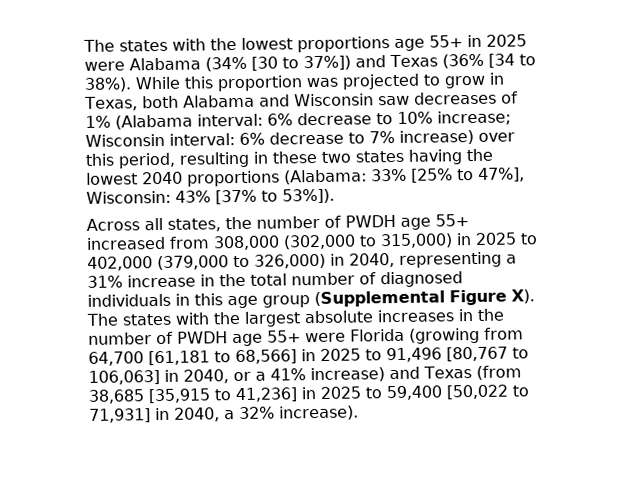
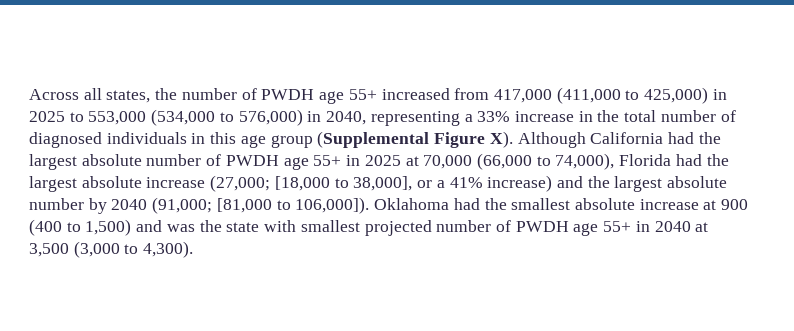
[83,34,527,53] [84,53,536,72] [84,72,504,92] [84,91,518,111] [85,110,511,130] [85,129,515,147] [85,148,493,169] [86,167,525,187] [86,188,335,205] The states with the lowest proportions age 55+ in 2025 were Alabama (34% [30 to 37%]) and Texas (36% [34 to 38%). While this proportion was projected to grow in Texas, both Alabama and Wisconsin saw decreases of 1% (Alabama interval: 6% decrease to 10% increase; Wisconsin interval: 6% decrease to 7% increase) over this period, resulting in these two states having the lowest 2040 proportions (Alabama: 33% [25% to 47%], Wisconsin: 43% [37% to 53%]). // -> (29, 94) none
[213,232,538,251] [87,253,326,271] 308,000 (302,000 to 315,000) in 2025 to 402,000 (379,000 to 326,000) -> [493,87,727,104] [29,109,303,126] 417,000 (411,000 to 425,000) in 2025 to 553,000 (534,000 to 576,000)
[87,275,123,288] 31% -> [477,111,511,122] 33%
[86,308,504,327] [88,327,524,347] [88,346,529,366] [88,369,229,385] The states with the largest absolute increases in the number of PWDH age 55+ were Florida (growing from 64,700 [61,181 to 68,566] in 2025 to 91,496 [80,767 to 106,063] in 2040, -> [517,132,721,148] [29,153,729,170] [29,175,413,192] Although California had the largest absolute number of PWDH age 55+ in 2025 at 70,000 (66,000 to 74,000), Florida had the largest absolute increase (27,000; [18,000 to 38,000],
[423,365,522,380] [88,384,529,404] [89,405,359,423] Texas (from 38,685 [35,915 to 41,236] in 2025 to 59,400 [50,022 to 71,931] in 2040, a 32% increase). -> [587,176,728,192] [29,197,749,214] [29,219,709,236] [29,241,194,258] the largest absolute number by 2040 (91,000; [81,000 to 106,000]). Oklahoma had the smallest absolute increase at 900 (400 to 1,500) and was the state with smallest projected number of PWDH age 55+ in 2040 at 3,500 (3,000 to 4,300).

